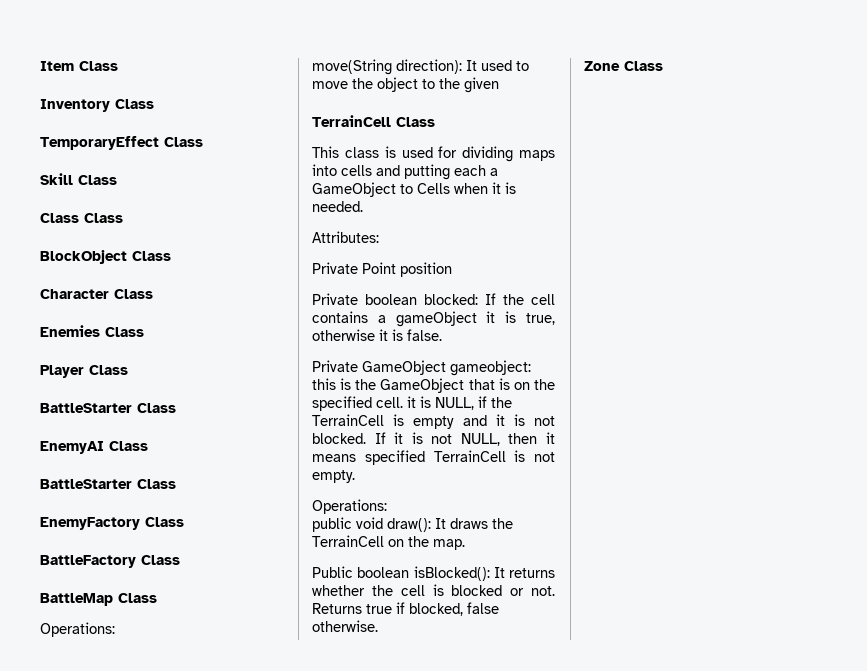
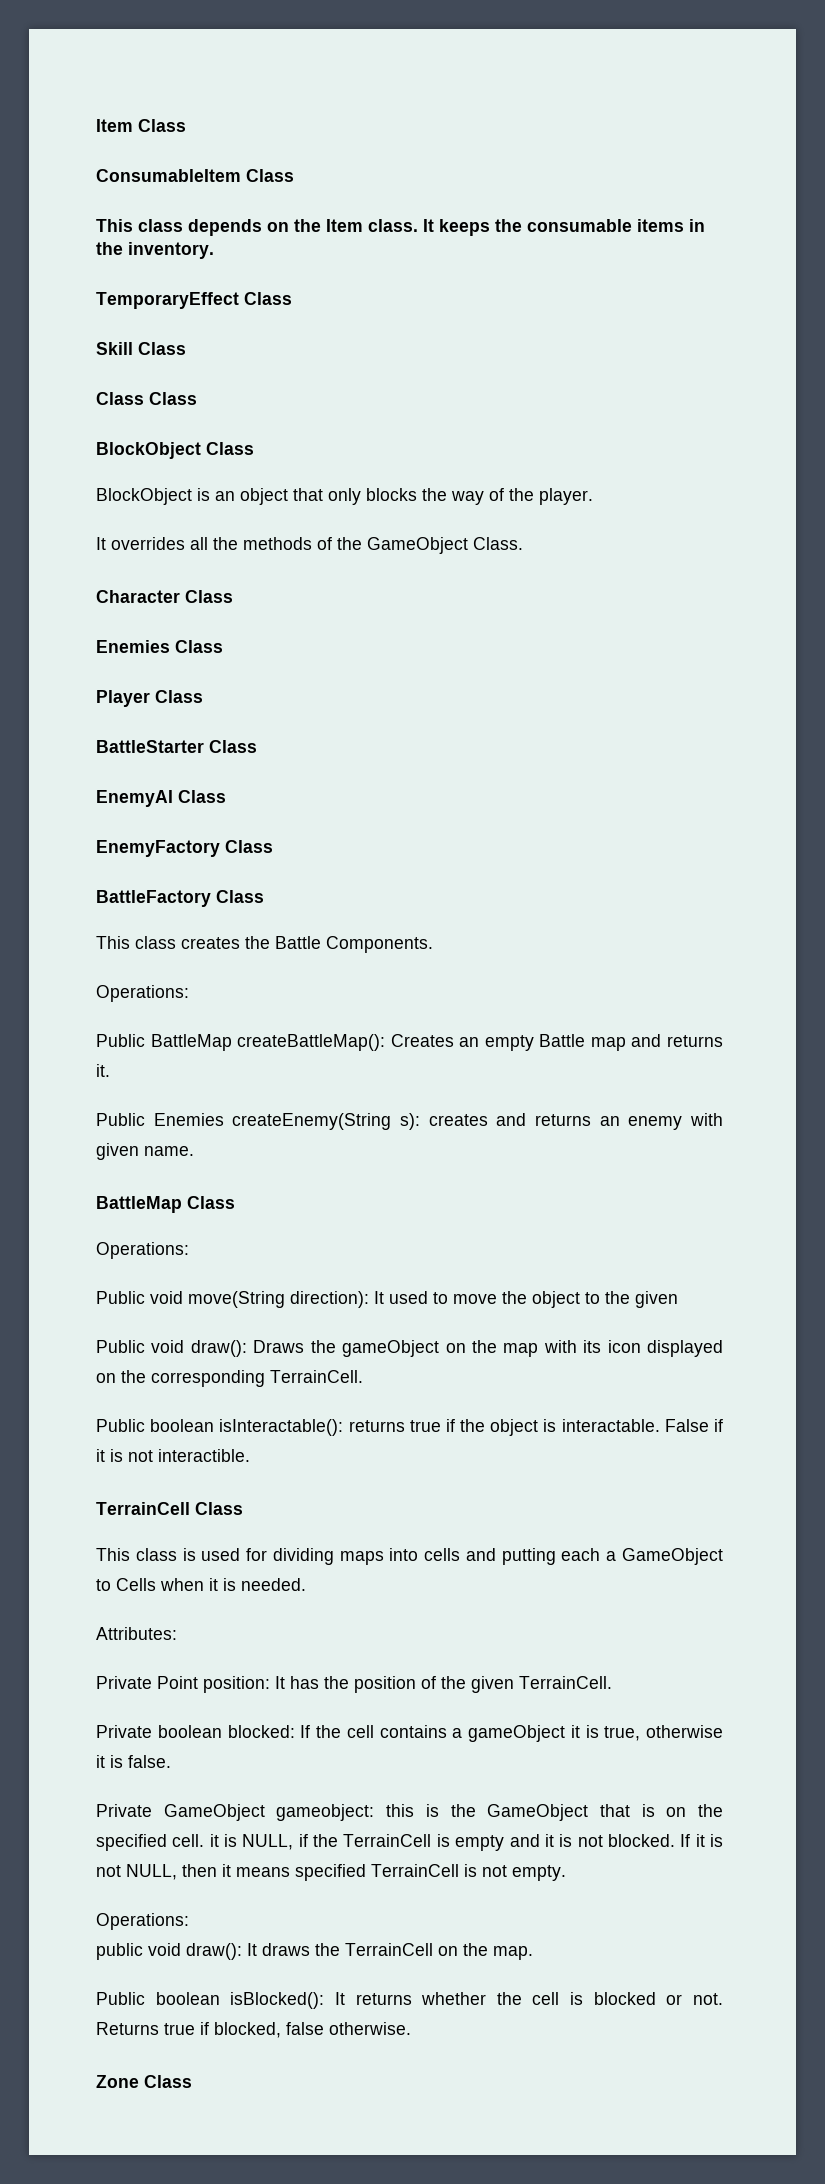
[40,99,154,112] Inventory Class -> [96,169,294,182] [96,219,705,236] [96,242,214,259] ConsumableItem Class // This class depends on the Item class. It keeps the consumable items in the inventory.
(171, 256) none -> [96,488,593,505] [96,537,523,554] // BlockObject is an object that only blocks the way of the player. // It overrides all the methods of the GameObject Class.
[40,479,176,489] // BattleStarter Class -> (226, 796) none
(180, 560) none -> [96,936,433,953] [96,985,189,1002] [96,1034,723,1051] [96,1064,110,1077] [96,1113,723,1130] [96,1143,194,1160] // This class creates the Battle Components. // Operations: // Public BattleMap createBattleMap(): Creates an empty Battle map and returns it. // Public Enemies createEnemy(String s): creates and returns an enemy with given name.
(115, 629) none -> [96,1291,183,1304] Public void
(499, 85) none -> [96,1340,723,1357] [96,1370,363,1387] [96,1419,723,1436] [96,1449,250,1462] // Public void draw(): Draws the gameObject on the map with its icon displayed on the corresponding TerrainCell. // Public boolean isInteractable(): returns true if the object is interactable. False if it is not interactible.
[400,262,452,277] position -> [203,1676,612,1693] position: It has the position of the given TerrainCell.

